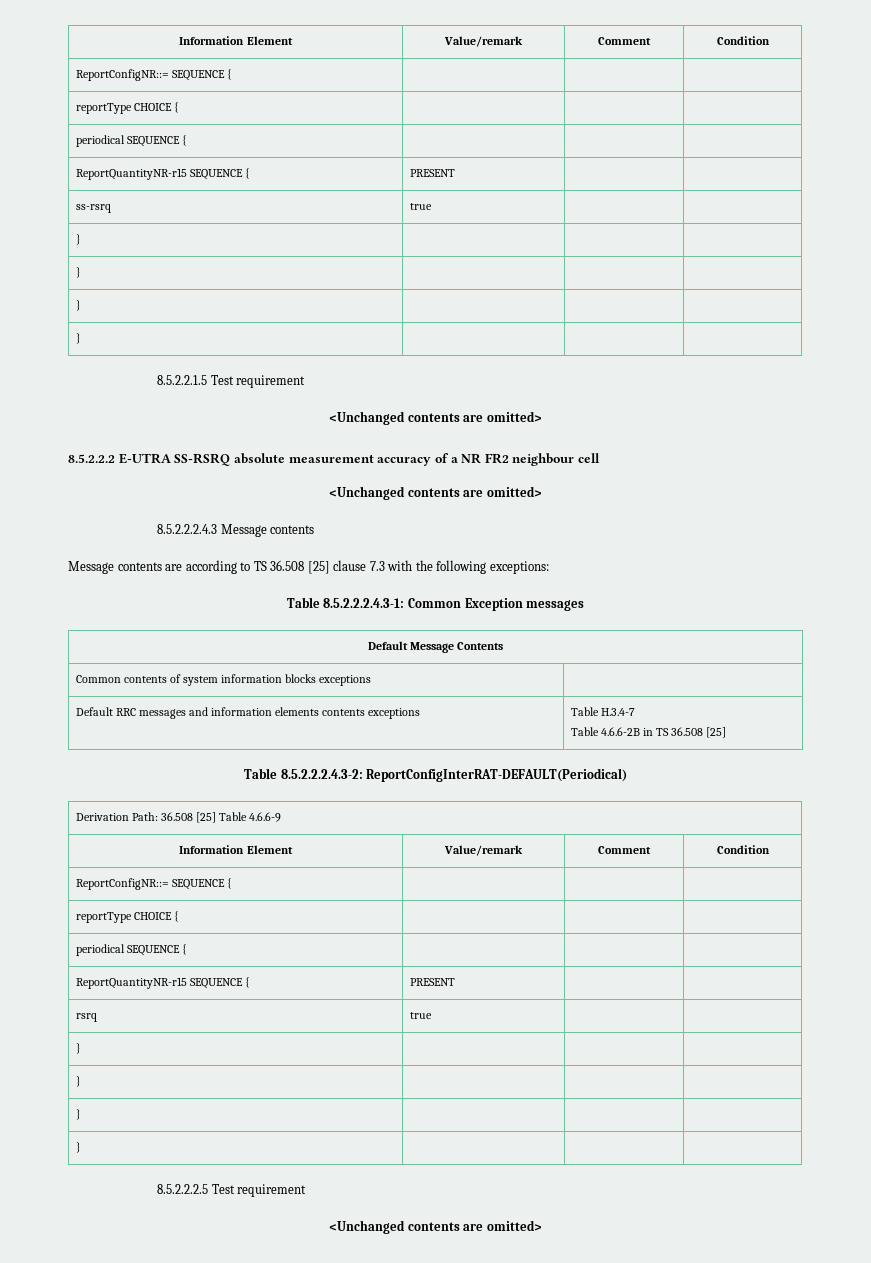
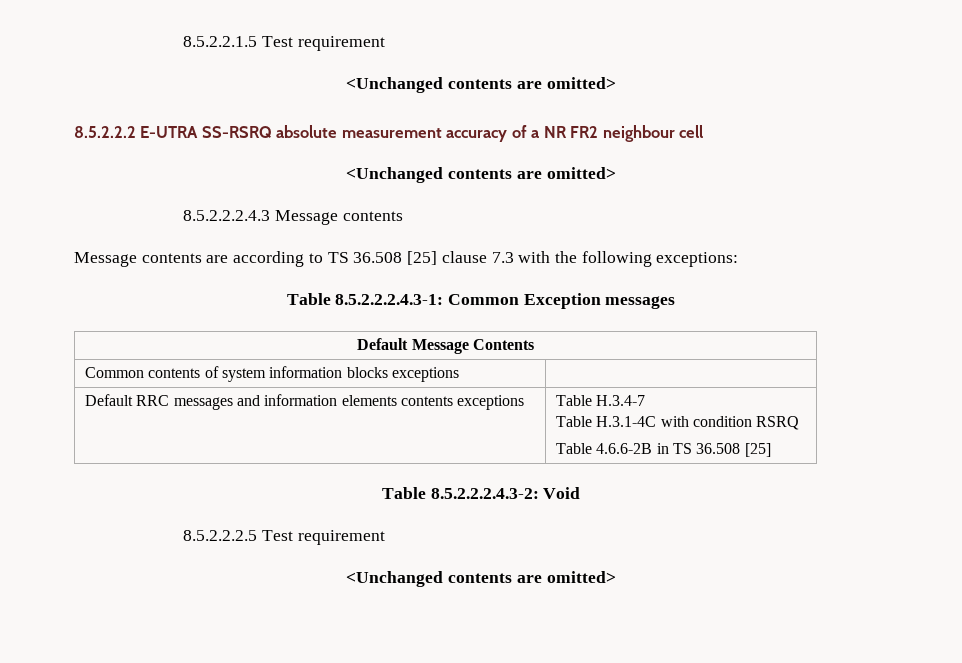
[179,36,293,45] [444,36,523,47] [598,37,651,45] [716,36,770,45] [75,69,232,81] [75,102,179,114] [75,135,187,147] [75,168,250,180] [409,169,455,177] [75,204,111,213] [409,203,432,210] [75,234,81,245] [75,267,81,278] [75,300,81,311] [75,333,81,344] Information Element | Value/remark | Comment | Condition // ReportConfigNR::= SEQUENCE { | | | // reportType CHOICE { | | | // periodical SEQUENCE { | | | // ReportQuantityNR-r15 SEQUENCE { | PRESENT | | // ss-rsrq | true | | // } | | | // } | | | // } | | | // } | | | // -> (183, 41) none
(635, 712) none -> [555,416,800,430] // Table H.3.1-4C with condition RSRQ
[366,768,628,782] [75,812,282,823] [179,845,293,854] [444,845,523,856] [598,846,651,854] [716,845,770,854] [75,878,232,890] [75,911,179,923] [75,944,187,956] [75,977,250,989] [409,978,455,986] [75,1013,97,1022] [409,1012,432,1019] [75,1043,81,1054] [75,1076,81,1087] [75,1109,81,1120] [75,1142,81,1153] ReportConfigInterRAT-DEFAULT(Periodical) // Derivation Path: 36.508 [25] Table 4.6.6-9 // Information Element | Value/remark | Comment | Condition // ReportConfigNR::= SEQUENCE { | | | // reportType CHOICE { | | | // periodical SEQUENCE { | | | // ReportQuantityNR-r15 SEQUENCE { | PRESENT | | // rsrq | true | | // } | | | // } | | | // } | | | // } | | | -> [543,487,581,499] Void

